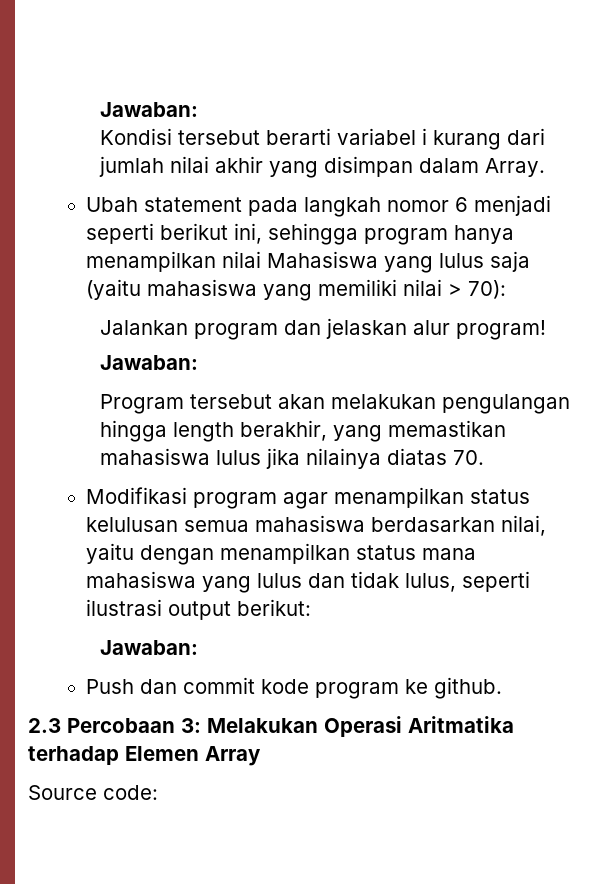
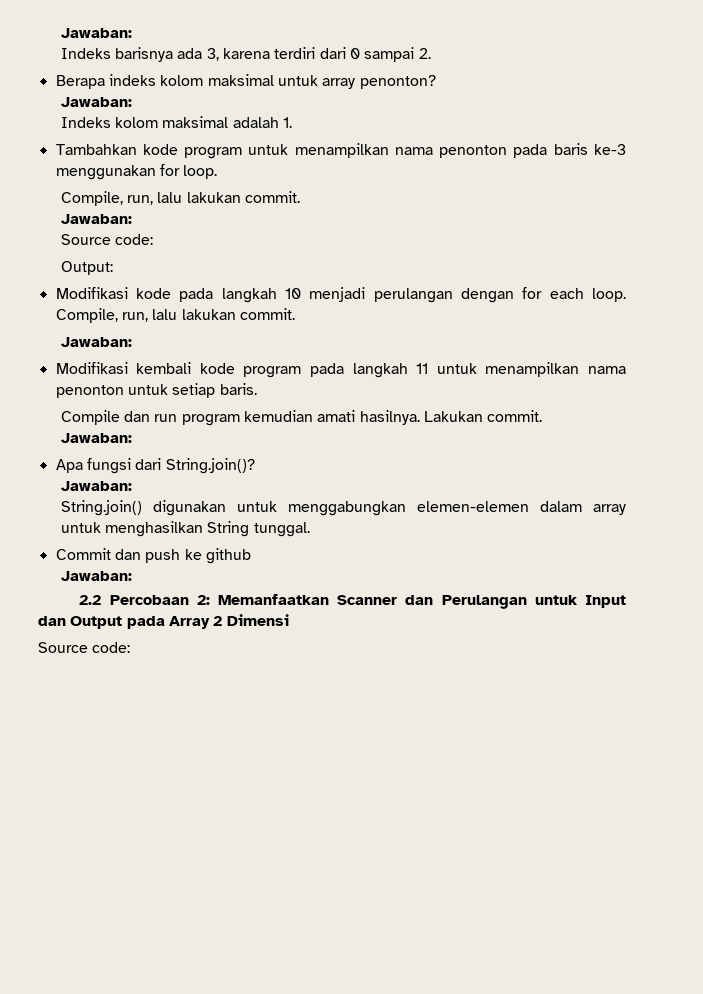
[99,102,198,117] [99,128,545,150] [98,156,545,178] [86,195,552,217] [86,223,515,245] [86,251,531,273] [86,279,507,301] [99,318,546,340] [99,355,198,370] [99,394,570,414] [99,420,506,442] [99,448,484,469] [86,487,531,509] [86,515,547,536] [86,543,477,565] [86,571,531,593] [86,599,312,620] [99,640,198,655] [86,677,503,699] [28,716,514,737] [28,746,199,765] Jawaban: // Kondisi tersebut berarti variabel i kurang dari jumlah nilai akhir yang disimpan dalam Array. // Ubah statement pada langkah nomor 6 menjadi seperti berikut ini, sehingga program hanya menampilkan nilai Mahasiswa yang lulus saja (yaitu mahasiswa yang memiliki nilai > 70): // Jalankan program dan jelaskan alur program! // Jawaban: // Program tersebut akan melakukan pengulangan hingga length berakhir, yang memastikan mahasiswa lulus jika nilainya diatas 70. // Modifikasi program agar menampilkan status kelulusan semua mahasiswa berdasarkan nilai, yaitu dengan menampilkan status mana mahasiswa yang lulus dan tidak lulus, seperti ilustrasi output berikut: // Jawaban: // Push dan commit kode program ke github. // 2.3 Percobaan 3: Melakukan Operasi Aritmatika terhadap Elemen -> [60,28,132,38] [60,47,431,62] [55,74,436,89] [60,97,132,107] [60,116,292,128] [55,143,626,159] [55,164,218,180] [60,191,300,206] [60,214,132,224] [60,234,153,245] [60,261,113,275] [55,287,626,303] [55,308,295,323] [60,337,132,347] [55,362,627,378] [55,383,257,398] [60,410,543,426] [60,433,132,443] [55,458,255,474] [60,481,132,491] [60,500,626,516] [60,521,310,537] [55,548,251,564] [60,571,132,581] [79,594,626,609] [38,616,165,629] Jawaban: // Indeks barisnya ada 3, karena terdiri dari 0 sampai 2. // Berapa indeks kolom maksimal untuk array penonton? // Jawaban: // Indeks kolom maksimal adalah 1. // Tambahkan kode program untuk menampilkan nama penonton pada baris ke-3 menggunakan for loop. // Compile, run, lalu lakukan commit. // Jawaban: // Source code: // Output: // Modifikasi kode pada langkah 10 menjadi perulangan dengan for each loop. Compile, run, lalu lakukan commit. // Jawaban: // Modifikasi kembali kode program pada langkah 11 untuk menampilkan nama penonton untuk setiap baris. // Compile dan run program kemudian amati hasilnya. Lakukan commit. // Jawaban: // Apa fungsi dari String.join()? // Jawaban: // String.join() digunakan untuk menggabungkan elemen-elemen dalam array untuk menghasilkan String tunggal. // Commit dan push ke github // Jawaban: // 2.2 Percobaan 2: Memanfaatkan Scanner dan Perulangan untuk Input dan Output pada
(261, 756) none -> [213,614,289,626] 2 Dimensi

